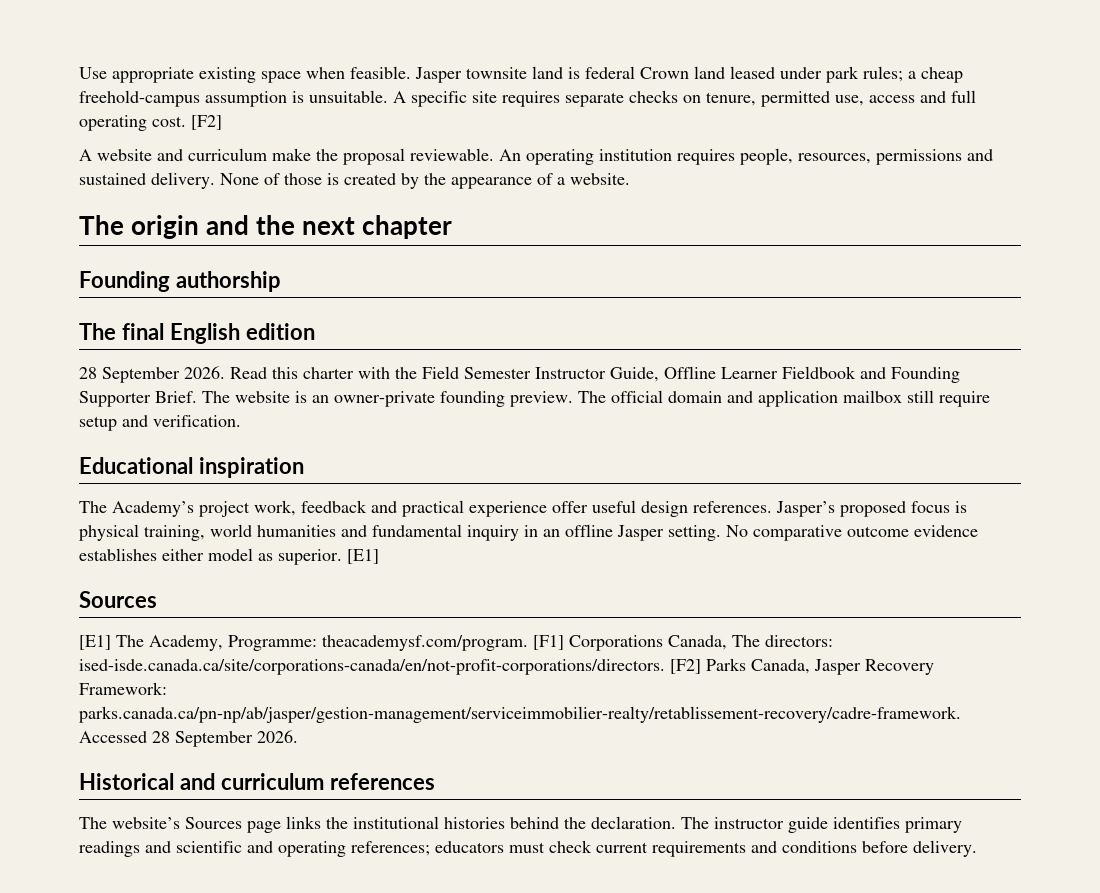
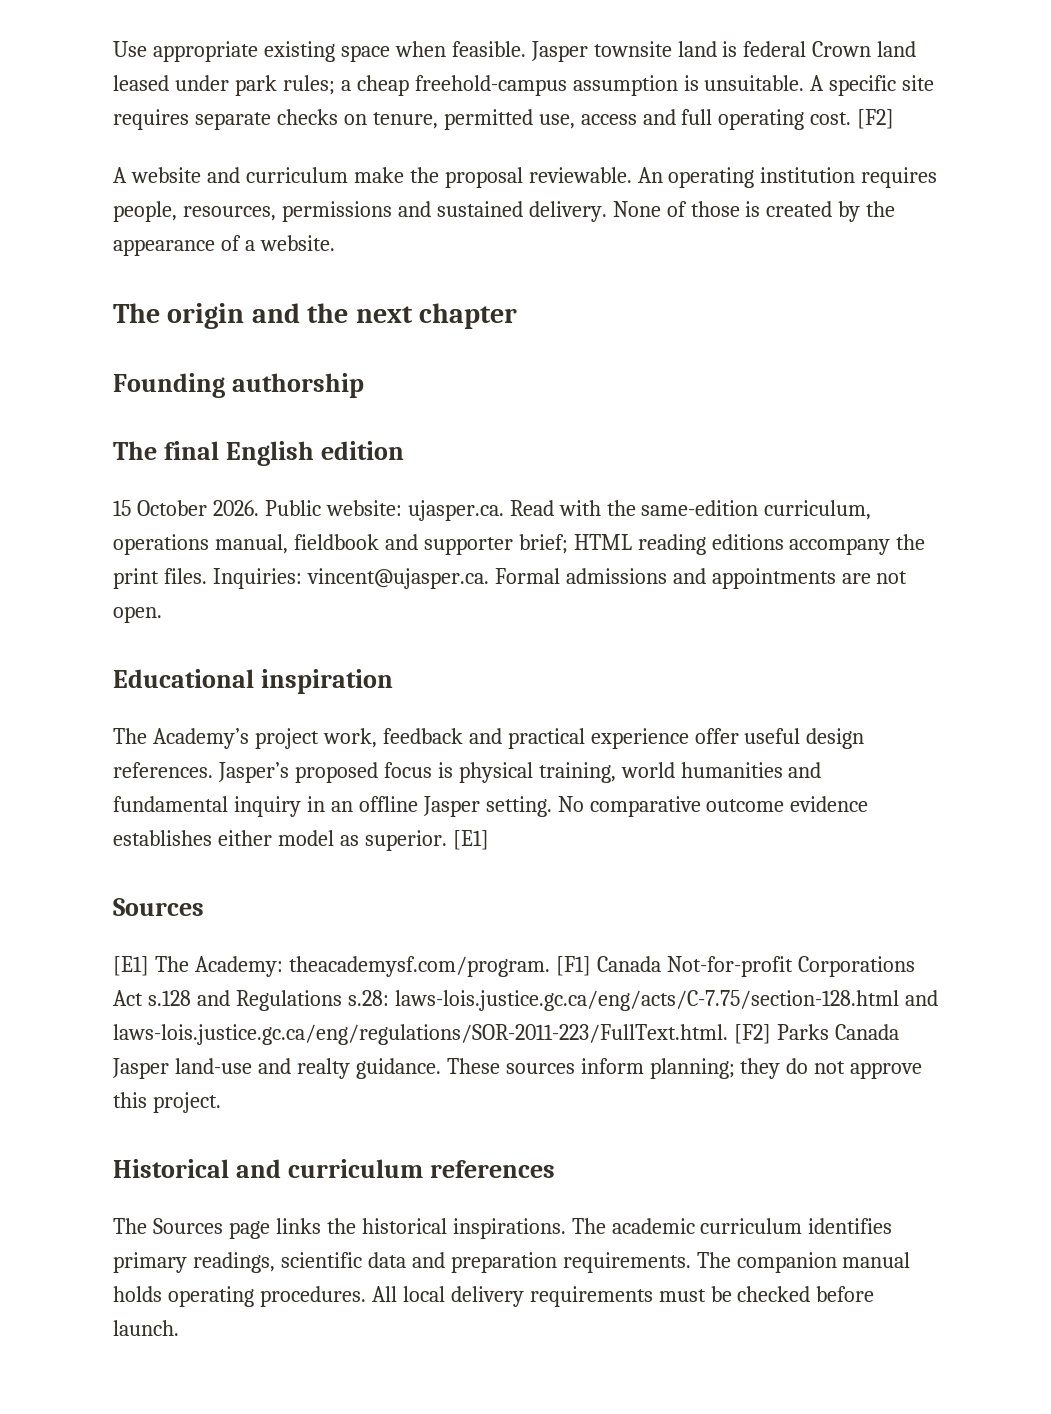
[79,366,960,383] [79,390,990,407] [79,415,241,431] 28 September 2026. Read this charter with the Field Semester Instructor Guide, Offline Learner Fieldbook and Founding Supporter Brief. The website is an owner-private founding preview. The official domain and application mailbox still require setup and verification. -> [113,500,872,521] [113,534,926,555] [113,568,908,589] [113,606,162,623] 15 October 2026. Public website: ujasper.ca. Read with the same-edition curriculum, operations manual, fieldbook and supporter brief; HTML reading editions accompany the print files. Inquiries: vincent@ujasper.ca. Formal admissions and appointments are not open.
[149,635,833,651] [79,658,934,675] [79,682,167,695] [79,706,961,723] [79,730,298,747] Academy, Programme: theacademysf.com/program. [F1] Corporations Canada, The directors: ised-isde.canada.ca/site/corporations-canada/en/not-profit-corporations/directors. [F2] Parks Canada, Jasper Recovery Framework: parks.canada.ca/pn-np/ab/jasper/gestion-management/serviceimmobilier-realty/retablissement-recovery/cadre-framework. Accessed 28 September 2026. -> [194,956,915,977] [113,990,938,1011] [113,1024,899,1045] [112,1058,923,1079] [113,1092,221,1113] Academy: theacademysf.com/program. [F1] Canada Not-for-profit Corporations Act s.128 and Regulations s.28: laws-lois.justice.gc.ca/eng/acts/C-7.75/section-128.html and laws-lois.justice.gc.ca/eng/regulations/SOR-2011-223/FullText.html. [F2] Parks Canada Jasper land-use and realty guidance. These sources inform planning; they do not approve this project.
[112,817,180,829] website’s -> (147, 1226) none
[353,816,962,833] [79,840,977,857] institutional histories behind the declaration. The instructor guide identifies primary readings and scientific and operating references; educators must check current requirements and conditions before delivery. -> [361,1218,893,1239] [113,1252,911,1273] [113,1286,875,1307] [113,1320,179,1336] historical inspirations. The academic curriculum identifies primary readings, scientific data and preparation requirements. The companion manual holds operating procedures. All local delivery requirements must be checked before launch.

